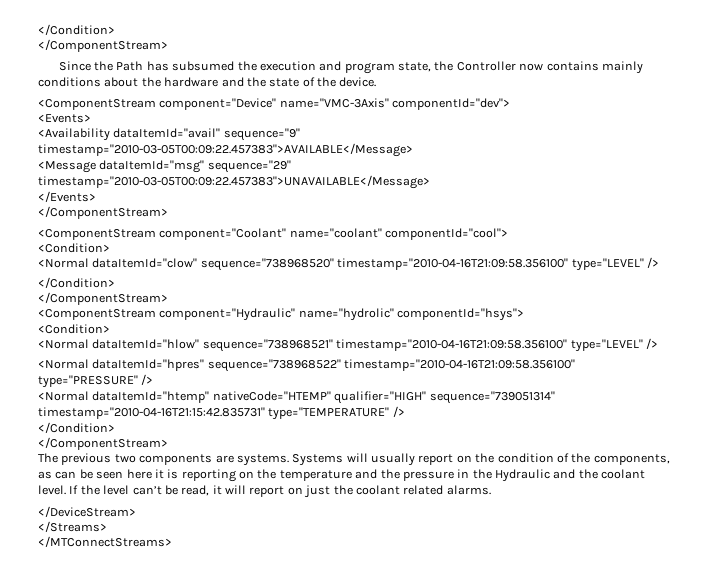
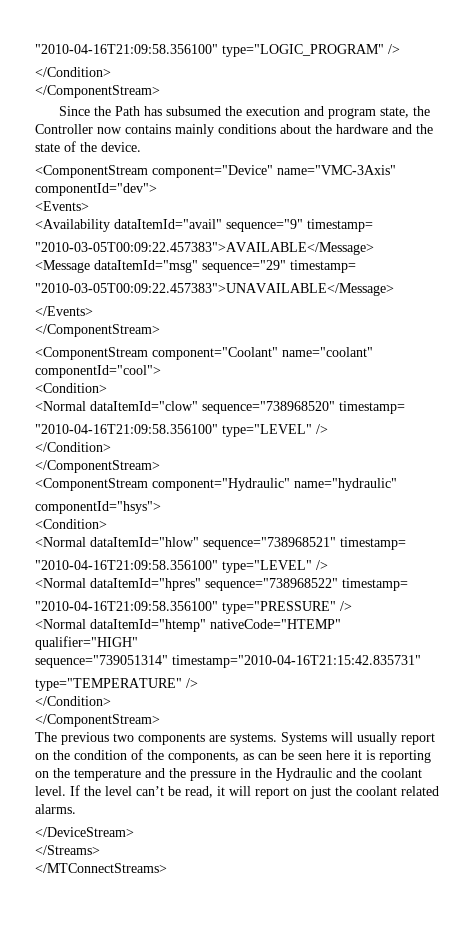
(38, 29) none -> [35,44,400,57] "2010-04-16T21:09:58.356100" type="LOGIC_PROGRAM" /> //
[38,143,413,157] timestamp="2010-03-05T00:09:22.457383">AVAILABLE</Message> -> [307,219,373,232] [35,242,374,255] timestamp= // "2010-03-05T00:09:22.457383">AVAILABLE</Message>
[38,175,430,189] timestamp="2010-03-05T00:09:22.457383">UNAVAILABLE</Message> -> [290,260,356,273] [35,283,394,296] timestamp= // "2010-03-05T00:09:22.457383">UNAVAILABLE</Message>
[337,258,569,270] timestamp="2010-04-16T21:09:58.356100" -> [339,401,405,414] [35,424,218,434] timestamp= // "2010-04-16T21:09:58.356100"
[298,308,394,321] name="hydrolic" -> [294,478,397,491] name="hydraulic" //
[336,339,568,351] timestamp="2010-04-16T21:09:58.356100" -> [340,537,406,550] [35,560,218,570] timestamp= // "2010-04-16T21:09:58.356100"
[344,359,576,371] timestamp="2010-04-16T21:09:58.356100" -> [342,578,408,591] [35,601,218,611] timestamp= // "2010-04-16T21:09:58.356100"
(427, 397) none -> (138, 643) //
(265, 413) none -> (421, 661) //

